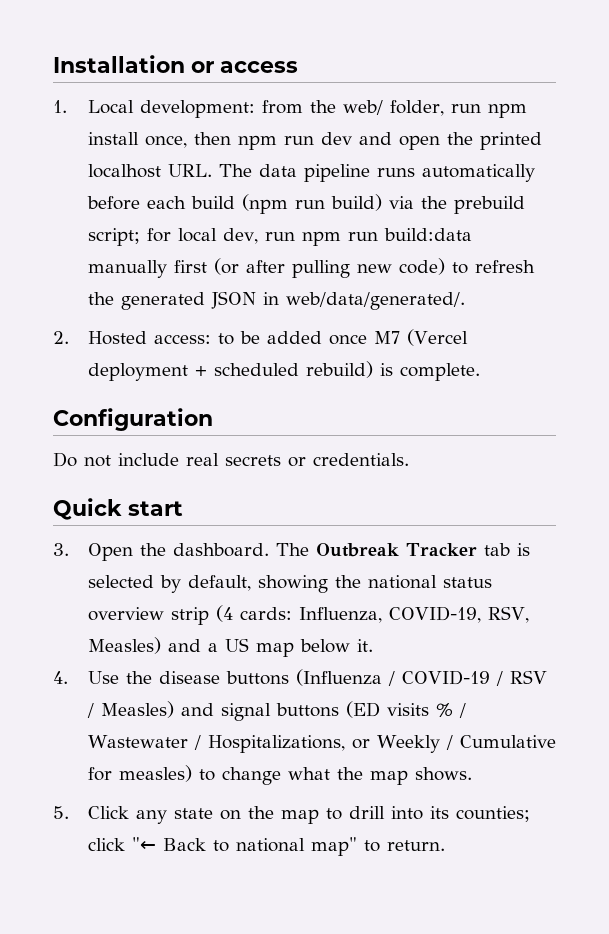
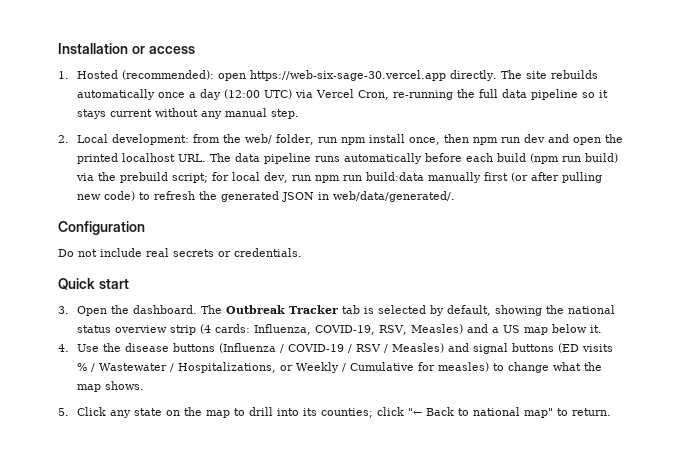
(67, 106) none -> [76,70,598,81] [76,89,608,100] [76,108,299,119] [58,135,69,143] Hosted (recommended): open https://web-six-sage-30.vercel.app directly. The site rebuilds automatically once a day (12:00 UTC) via Vercel Cron, re-running the full data pipeline so it stays current without any manual step. // 2.
[53,329,468,346] [87,361,480,381] // 2. Hosted access: to be added once M7 (Vercel deployment + scheduled rebuild) is complete. -> (455, 196) none

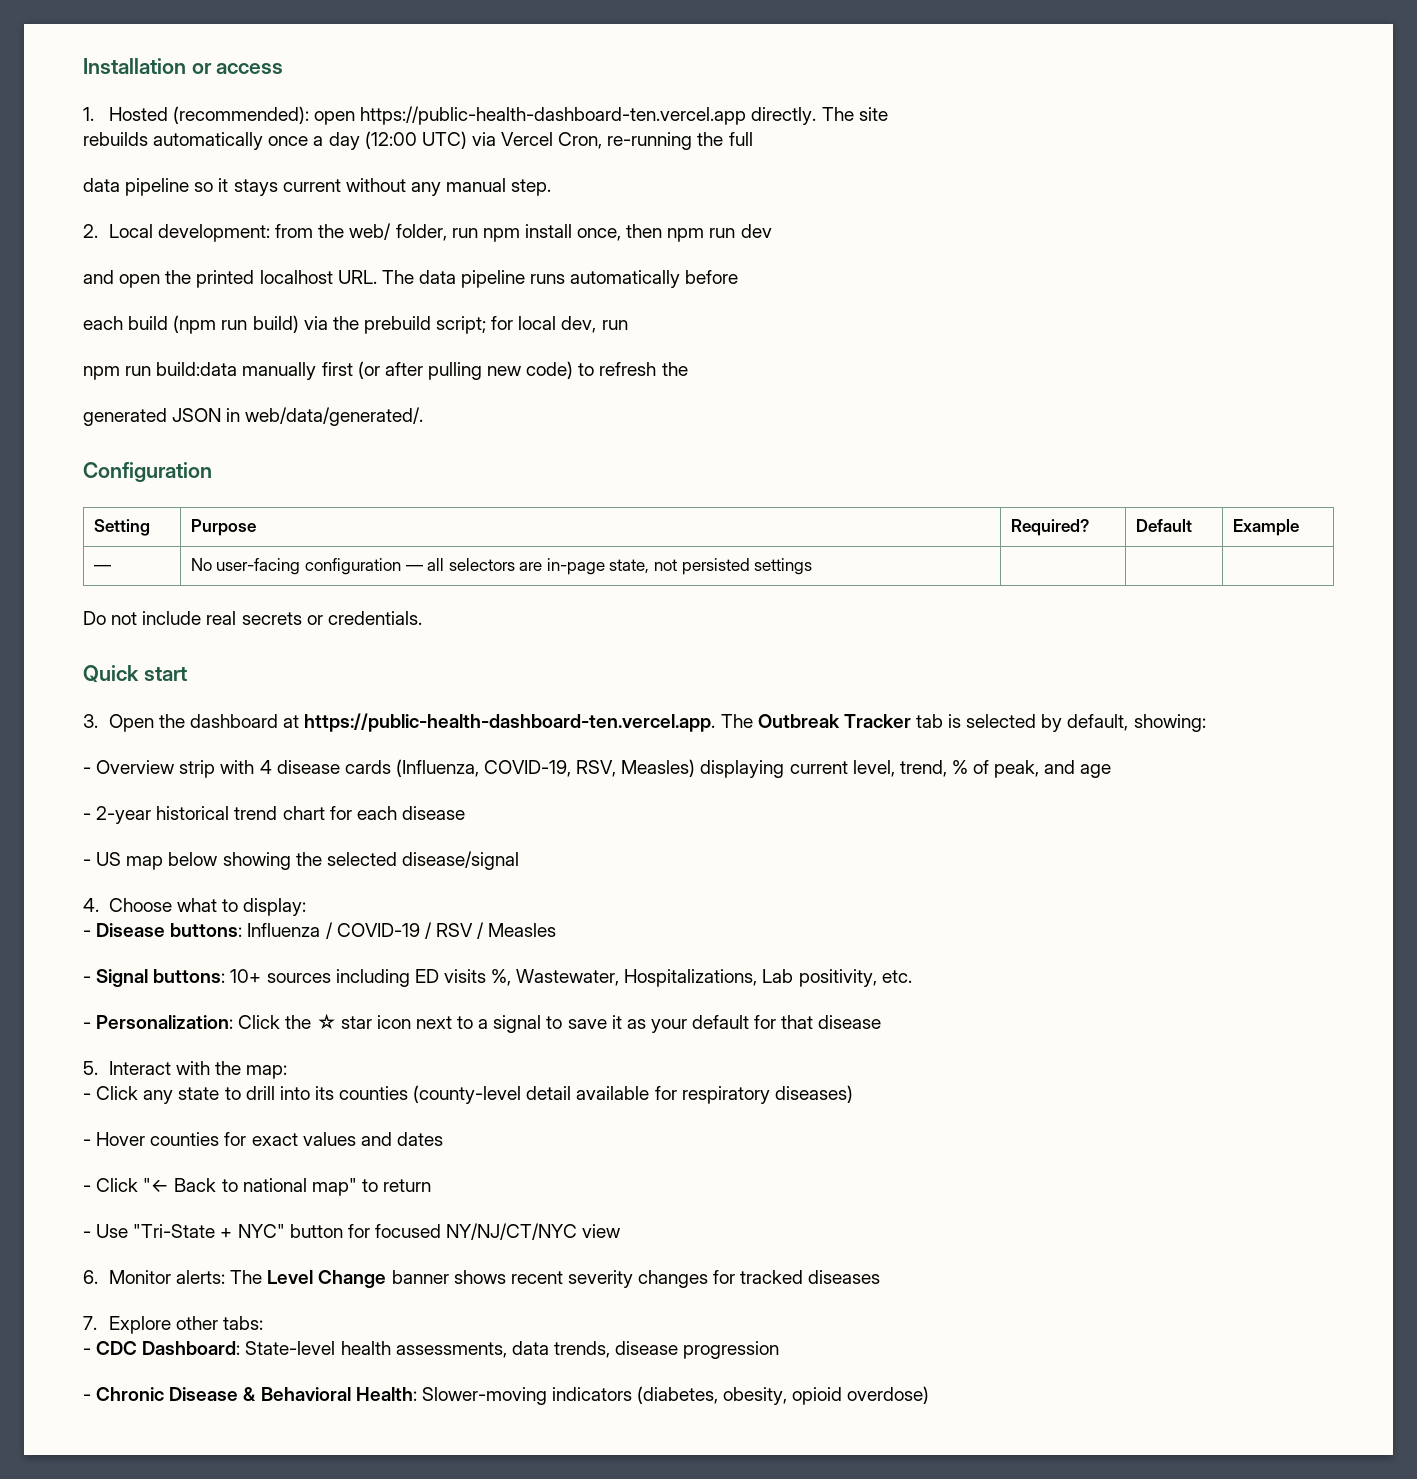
[249,70,446,81] https://web-six-sage-30.vercel.app -> [360,106,747,125] https://public-health-dashboard-ten.vercel.app
(547, 75) none -> (888, 114) //
(498, 93) none -> (753, 139) //
(545, 138) none -> (772, 231) //
(462, 157) none -> (739, 277) //
(311, 178) none -> (628, 325) //
(217, 195) none -> (688, 369) //
(145, 228) none -> [93,519,150,536] [190,519,256,536] [1010,519,1089,536] [1135,519,1192,532] [1232,519,1299,536] [93,565,111,571] [190,558,813,575] // Setting | Purpose | Required? | Default | Example // — | No user-facing configuration — all selectors are in-page state, not persisted settings | | |
[132,305,197,314] dashboard. -> [190,713,716,732] dashboard at https://public-health-dashboard-ten.vercel.app.
[494,305,615,316] [76,324,602,335] [58,343,276,353] showing the national status overview strip (4 cards: Influenza, COVID-19, RSV, Measles) and a US map below it. // 4. Use the disease buttons (Influenza -> [1133,714,1206,732] [83,759,1112,778] [83,806,465,824] [83,851,519,870] [83,898,307,916] [83,923,321,937] showing: // - Overview strip with 4 disease cards (Influenza, COVID-19, RSV, Measles) displaying current level, trend, % of peak, and age // - 2-year historical trend chart for each disease // - US map below showing the selected disease/signal // 4. Choose what to display: // - Disease buttons: Influenza
[391,343,613,354] [76,362,602,373] [76,381,144,392] [58,407,404,418] Measles) and signal buttons (ED visits % / Wastewater / Hospitalizations, or Weekly / Cumulative for measles) to change what the map shows. // 5. Click any state on the map to drill into its counties; click -> [488,923,557,937] [83,969,912,987] [83,1013,882,1033] [83,1061,288,1079] [83,1085,853,1104] [83,1132,443,1146] [83,1178,139,1192] Measles // - Signal buttons: 10+ sources including ED visits %, Wastewater, Hospitalizations, Lab positivity, etc. // - Personalization: Click the ☆ star icon next to a signal to save it as your default for that disease // 5. Interact with the map: // - Click any state to drill into its counties (county-level detail available for respiratory diseases) // - Hover counties for exact values and dates // - Click
[571,408,611,416] return. -> [383,1179,432,1192] [83,1223,621,1240] [83,1270,881,1288] [83,1316,264,1334] [83,1341,780,1359] [83,1386,930,1405] return // - Use "Tri-State + NYC" button for focused NY/NJ/CT/NYC view // 6. Monitor alerts: The Level Change banner shows recent severity changes for tracked diseases // 7. Explore other tabs: // - CDC Dashboard: State-level health assessments, data trends, disease progression // - Chronic Disease & Behavioral Health: Slower-moving indicators (diabetes, obesity, opioid overdose)

